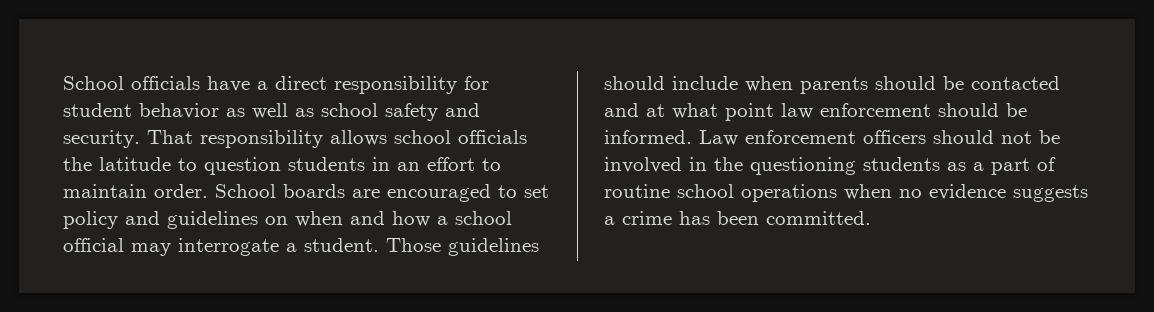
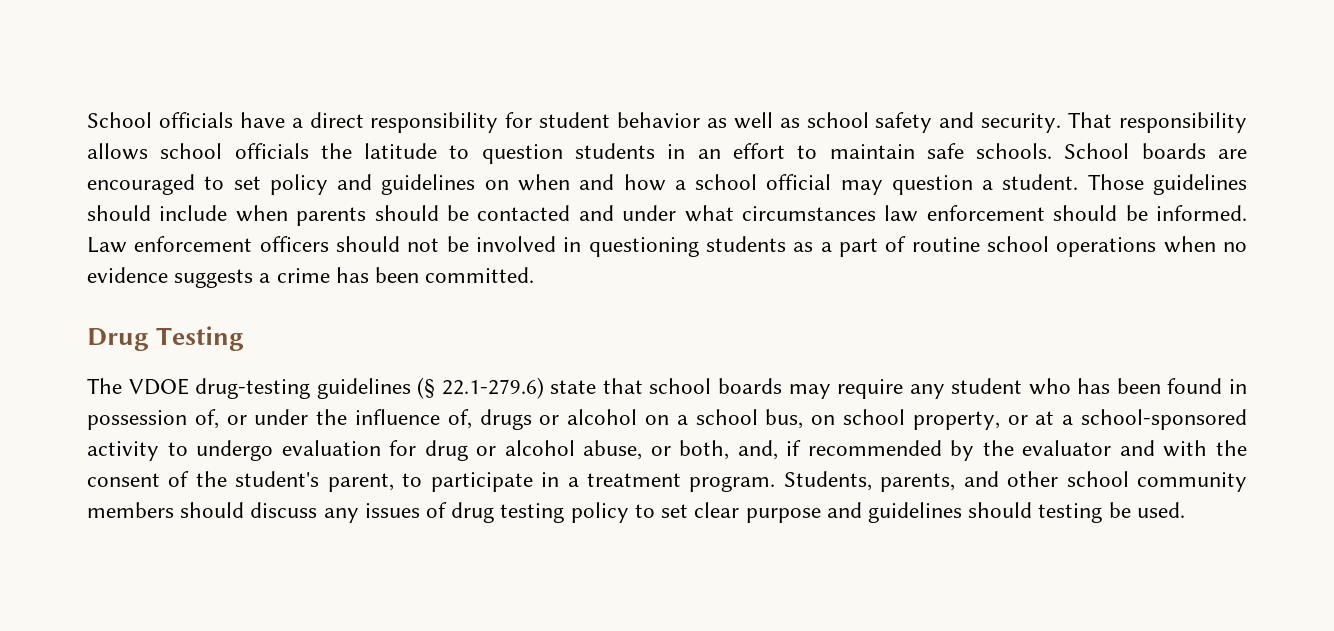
[154,184,208,198] order. -> [926,143,1053,159] safe schools.
[178,238,279,256] interrogate -> [891,175,973,195] question
[646,103,774,121] at what point -> [622,205,876,222] under what circumstances
[714,157,743,171] the -> (582, 244) none
(871, 218) none -> [87,326,245,351] [87,377,1248,399] [87,409,1247,430] [87,440,1247,461] [87,471,1247,492] [87,502,1185,523] // Drug Testing // The VDOE drug-testing guidelines (§ 22.1-279.6) state that school boards may require any student who has been found in possession of, or under the influence of, drugs or alcohol on a school bus, on school property, or at a school-sponsored activity to undergo evaluation for drug or alcohol abuse, or both, and, if recommended by the evaluator and with the consent of the student's parent, to participate in a treatment program. Students, parents, and other school community members should discuss any issues of drug testing policy to set clear purpose and guidelines should testing be used.

